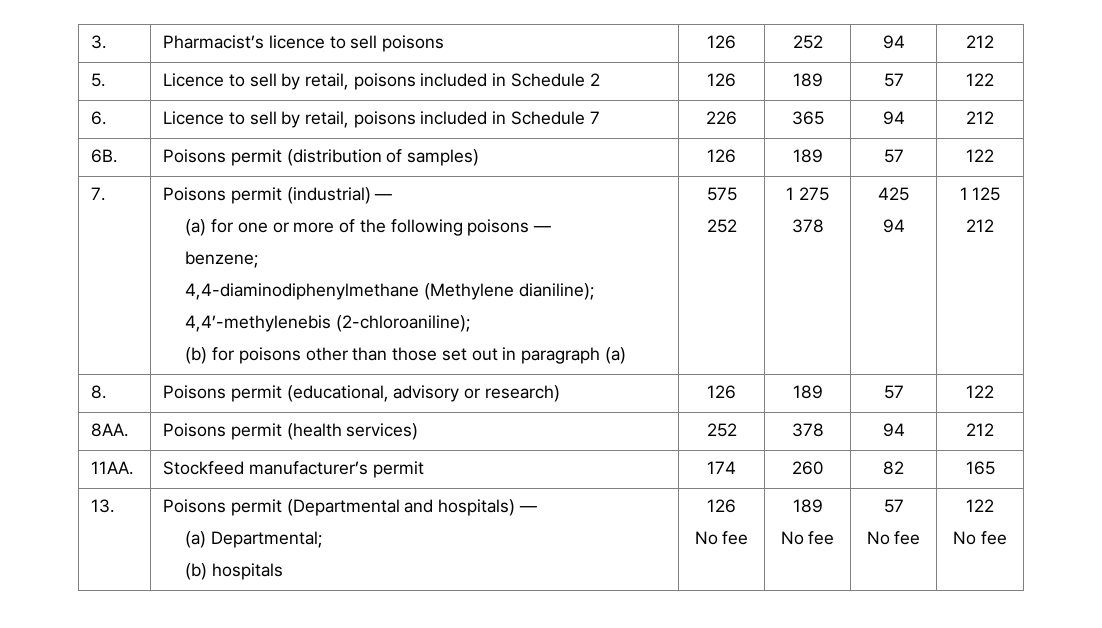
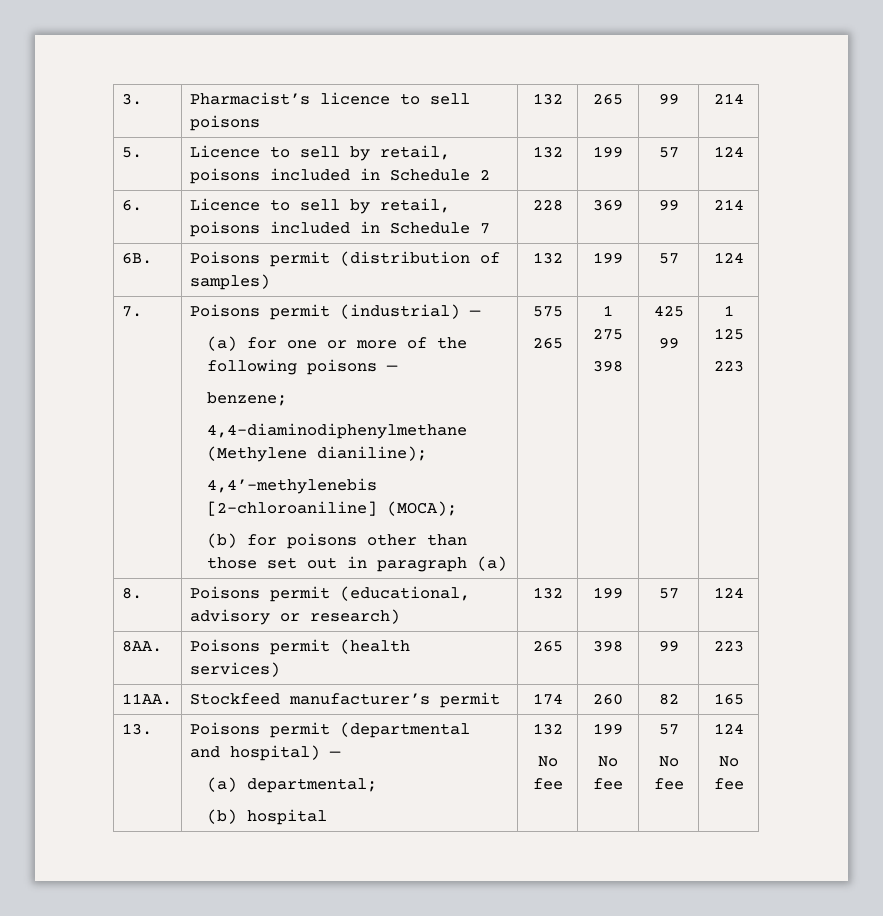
[707,35,736,49] [792,35,823,49] [882,35,905,49] [966,35,994,48] 126 | 252 | 94 | 212 -> [532,93,563,105] [593,93,623,105] [658,93,679,105] [713,93,744,104] 132 | 265 | 99 | 214
[707,73,736,87] [792,73,823,87] [883,73,904,87] [966,73,994,86] 126 | 189 | 57 | 122 -> [532,146,563,158] [593,146,623,158] [658,147,679,158] [713,146,744,157] 132 | 199 | 57 | 124
[706,111,737,125] [791,111,824,125] [882,111,905,125] [966,111,994,124] 226 | 365 | 94 | 212 -> [532,199,563,211] [593,199,623,211] [658,199,679,211] [713,199,744,210] 228 | 369 | 99 | 214
[707,149,736,163] [792,149,823,163] [883,149,904,163] [966,149,994,162] 126 | 189 | 57 | 122 -> [532,252,563,264] [593,252,623,264] [658,253,679,264] [713,252,744,263] 132 | 199 | 57 | 124
[336,315,471,332] (2-chloroaniline); -> [207,501,458,516] [2-chloroaniline] (MOCA);
[706,219,737,233] 252 -> [532,337,563,349] 265
[791,219,824,233] 378 -> [593,360,623,372] 398
[882,219,905,233] 94 -> [658,337,679,349] 99
[966,219,994,232] 212 -> [713,360,744,372] 223
[707,385,736,399] [792,385,823,399] [883,385,904,399] [966,385,994,398] 126 | 189 | 57 | 122 -> [532,587,563,599] [593,587,623,599] [658,588,679,599] [713,587,744,598] 132 | 199 | 57 | 124
[706,423,737,437] [791,423,824,437] [882,423,905,437] [966,423,994,436] 252 | 378 | 94 | 212 -> [532,640,563,652] [593,640,623,652] [658,640,679,652] [713,640,744,652] 265 | 398 | 99 | 223
[286,499,537,516] [185,531,323,548] [185,563,284,580] [707,499,736,513] [694,531,749,545] [792,499,823,513] (Departmental and hospitals) — // (a) Departmental; // (b) hospitals | 126 // No fee | 189 -> [339,722,470,738] [189,745,341,761] [207,777,378,793] [207,809,328,825] [532,723,563,735] [537,756,558,767] [532,778,563,790] [593,723,623,735] (departmental and hospital) — // (a) departmental; // (b) hospital | 132 // No fee | 199
[966,499,994,512] 122 -> [713,723,744,734] 124

